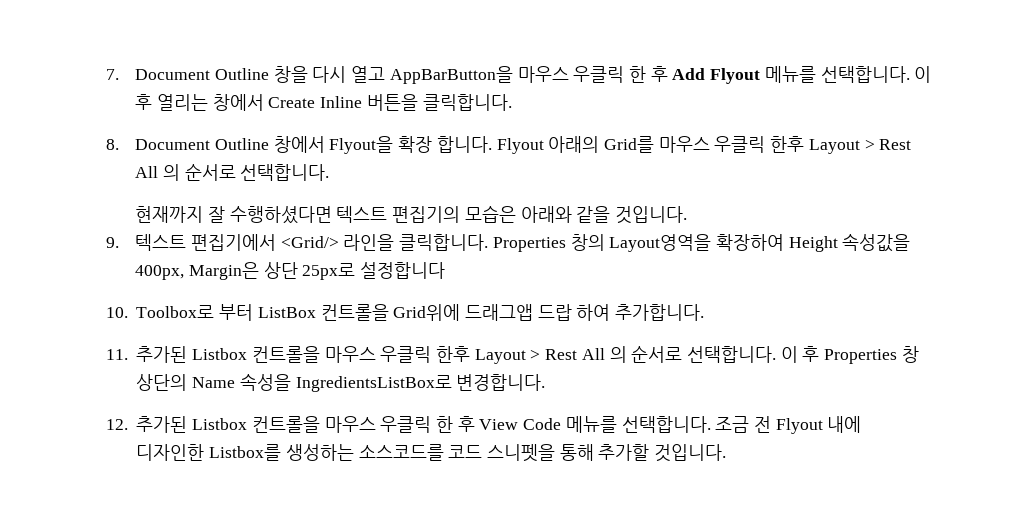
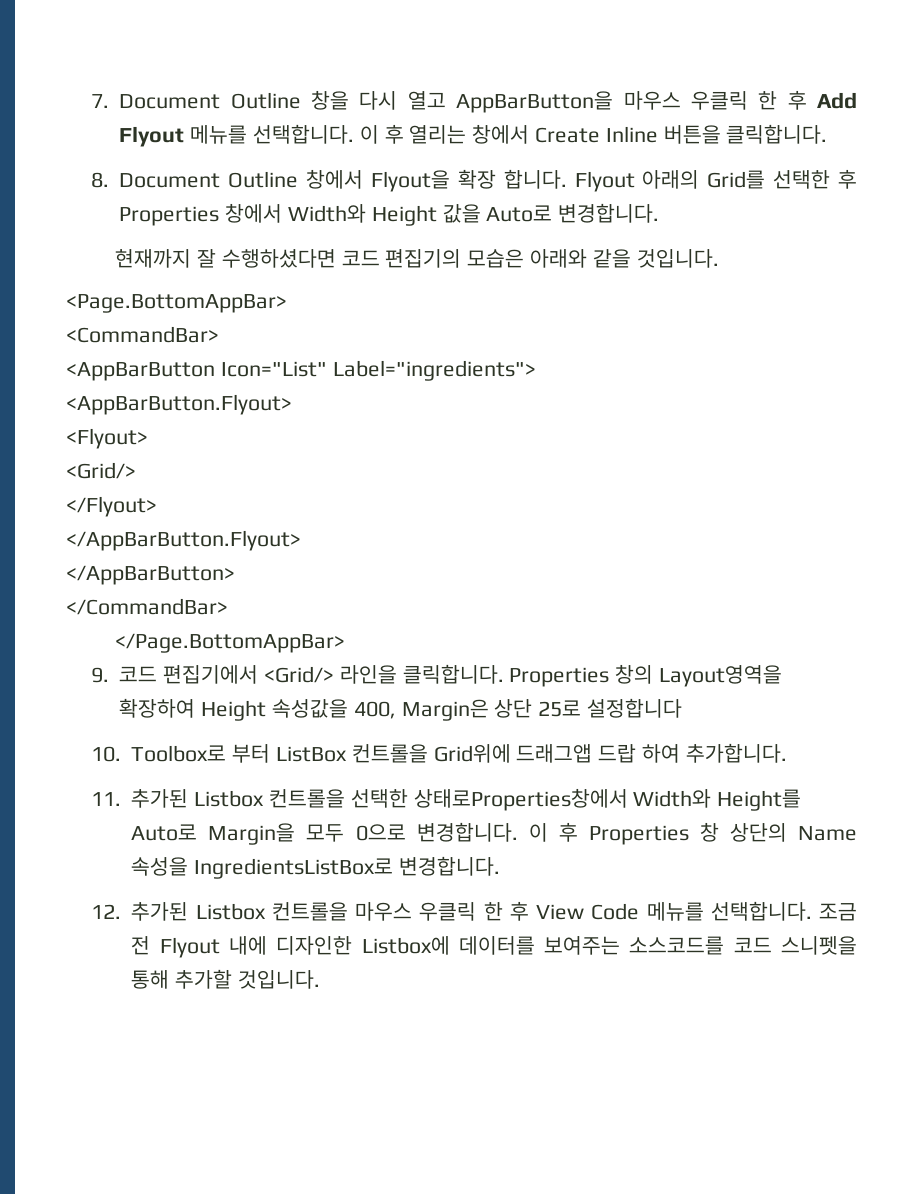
[658,136,912,154] [135,163,330,181] 마우스 우클릭 한후 Layout > Rest All 의 순서로 선택합니다. -> [773,169,858,189] [119,203,660,226] 선택한 후 Properties 창에서 Width와 Height 값을 Auto로 변경합니다.
[336,206,388,223] 텍스트 -> [341,250,380,266] 코드
(687, 215) none -> [66,294,287,313] [66,326,219,343] [66,360,536,381] [66,394,292,415] [66,428,148,449] [66,462,136,479] [66,496,157,517] [66,530,301,551] [66,565,235,585] [66,598,228,615] [115,633,346,653] // <Page.BottomAppBar> // <CommandBar> // <AppBarButton Icon="List" Label="ingredients"> // <AppBarButton.Flyout> // <Flyout> // <Grid/> // </Flyout> // </AppBarButton.Flyout> // </AppBarButton> // </CommandBar> // </Page.BottomAppBar>
[135,234,187,251] 텍스트 -> [119,666,158,682] 코드
[135,265,185,280] 400px, -> [353,701,396,719] 400,
[302,263,356,280] 25px로 -> [538,700,582,717] 25로
[324,345,777,364] 마우스 우클릭 한후 Layout > Rest All 의 순서로 선택합니다. -> [350,788,802,811] [131,822,518,845] 선택한 상태로Properties창에서 Width와 Height를 Auto로 Margin을 모두 0으로 변경합니다.
[209,444,354,461] Listbox를 생성하는 -> [361,936,621,955] Listbox에 데이터를 보여주는

